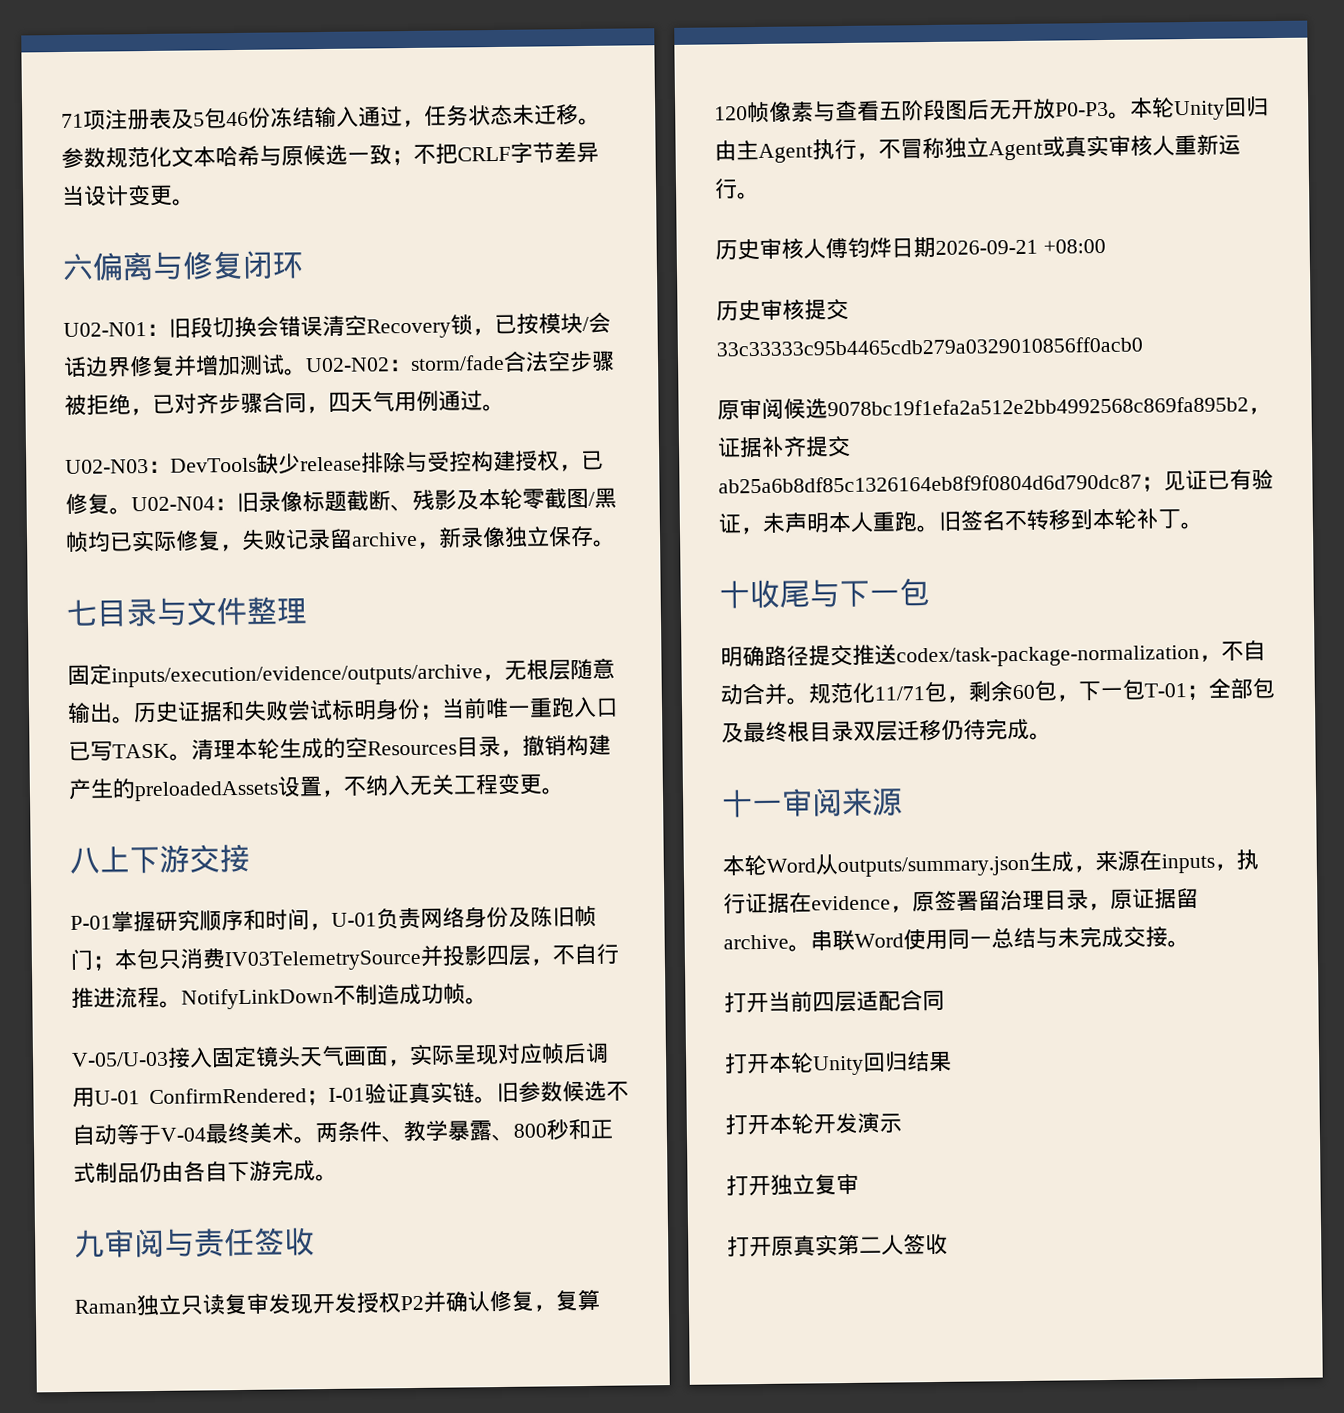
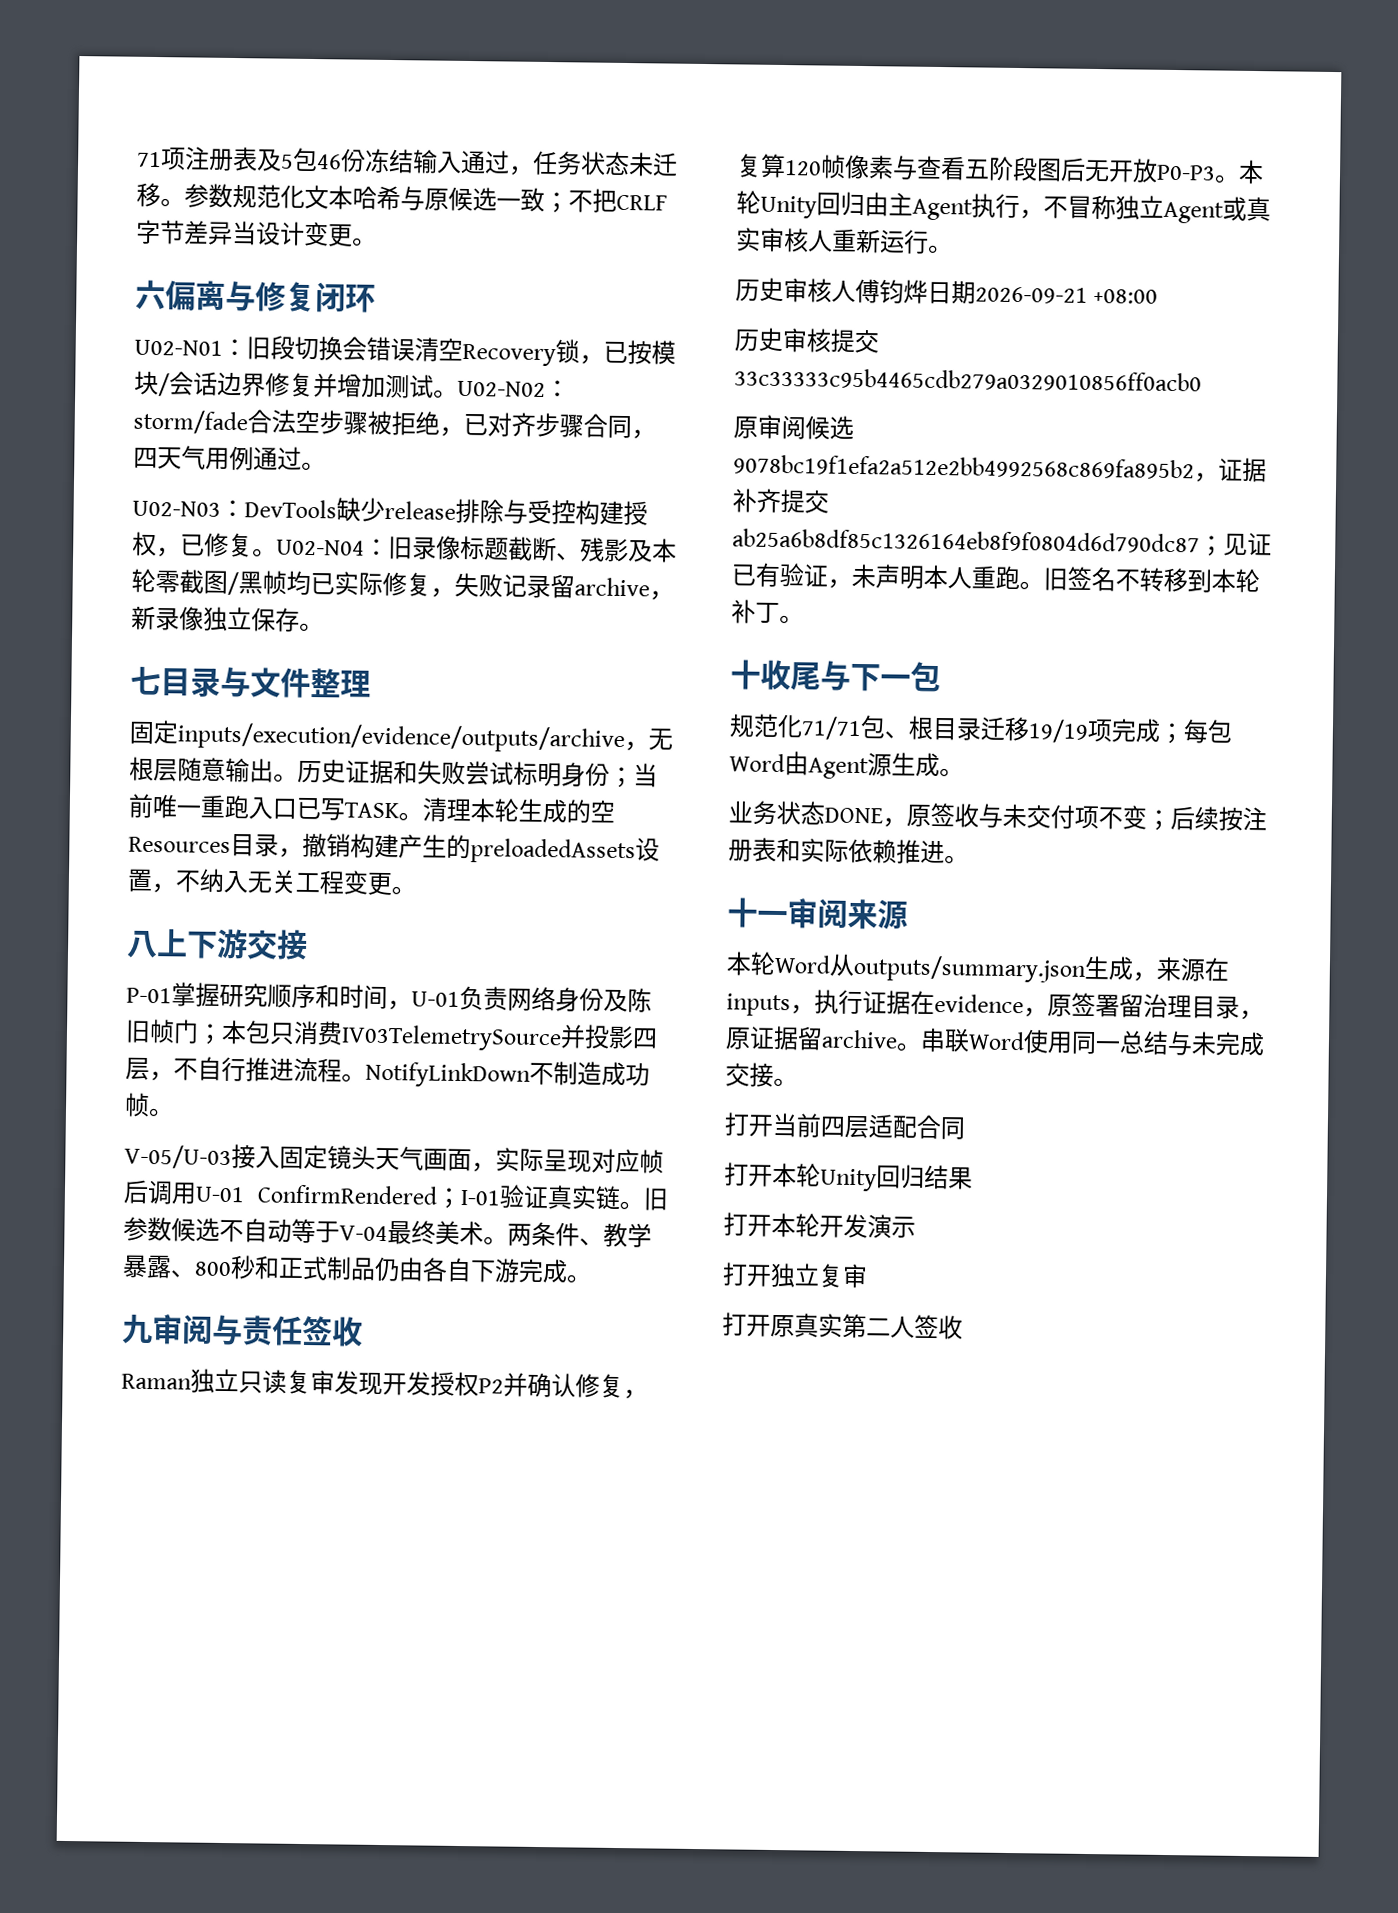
[720,640,1266,668] [720,678,1275,705] [721,718,1030,744] 明确路径提交推送codex/task-package-normalization，不自动合并。规范化11/71包，剩余60包，下一包T-01；全部包及最终根目录双层迁移仍待完成 -> [729,713,1233,745] [729,751,964,780] [728,800,1267,832] [728,837,945,865] 规范化71/71包、根目录迁移19/19项完成；每包Word由Agent源生成。 // 业务状态DONE，原签收与未交付项不变；后续按注册表和实际依赖推进

